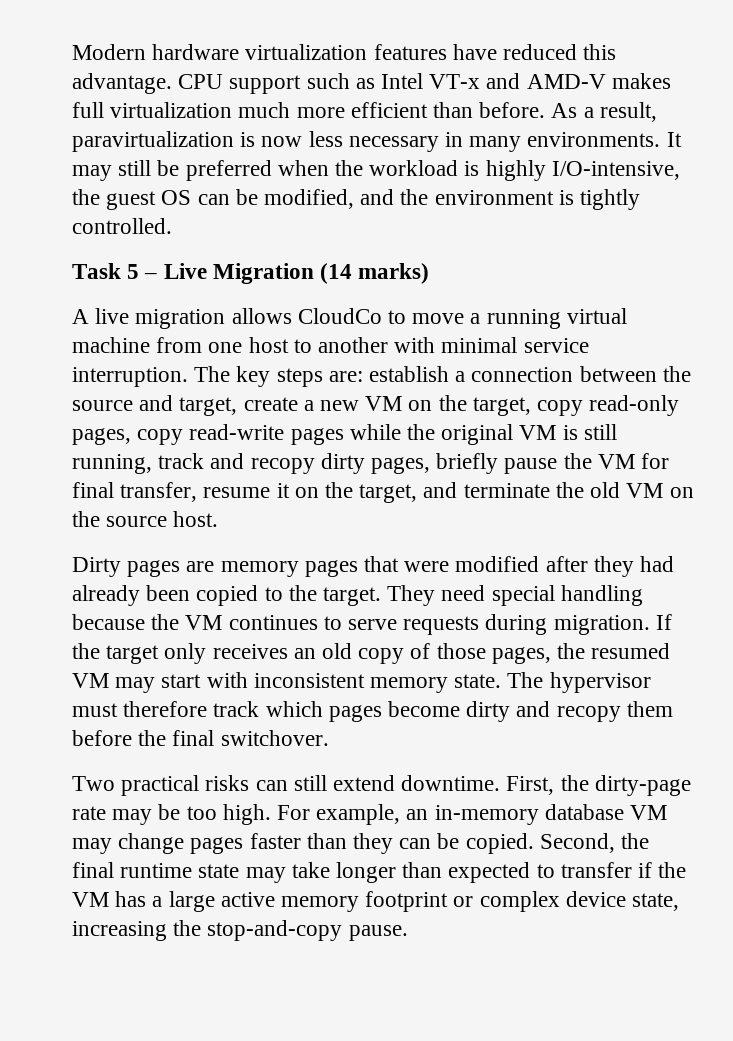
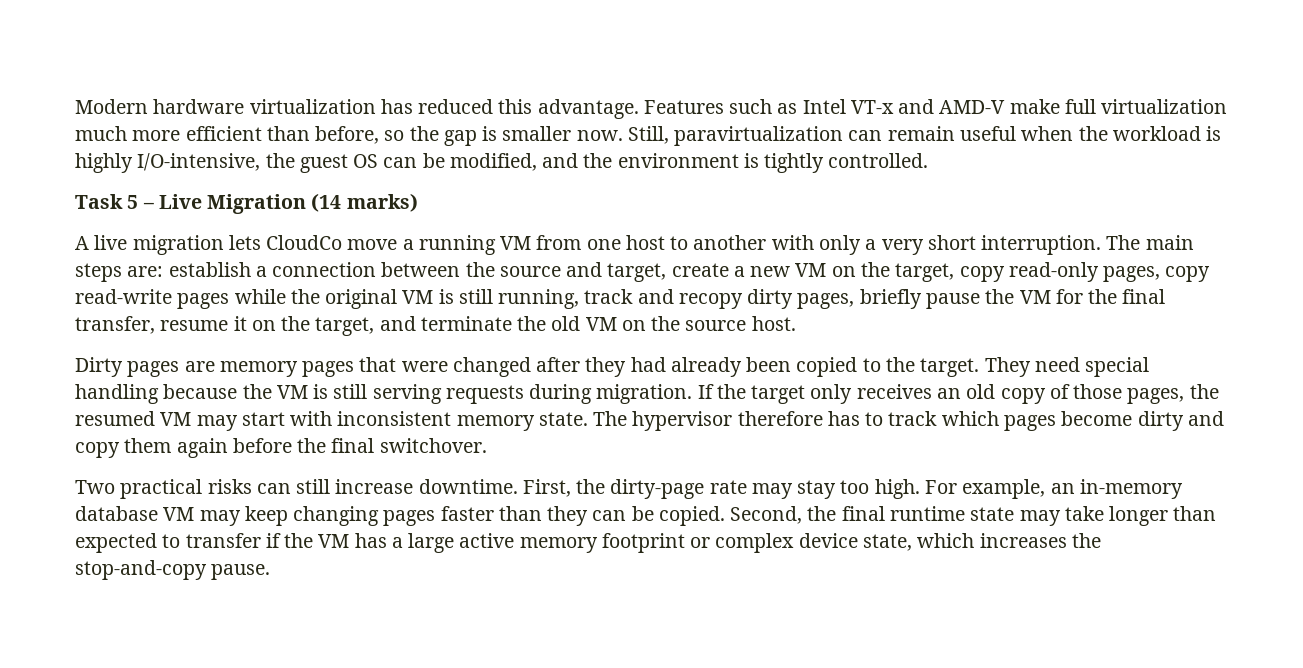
[373,44,497,60] features have -> [380,99,413,114] has
[178,74,302,94] CPU support -> [643,100,724,114] Features
[611,73,671,89] makes -> [1009,99,1060,114] make
[479,102,657,122] [72,131,682,152] [72,160,272,181] before. As a result, paravirtualization is now less necessary in many environments. It may still be preferred -> [315,126,1016,146] before, so the gap is smaller now. Still, paravirtualization can remain useful
[231,308,407,324] allows CloudCo to -> [228,235,343,250] lets CloudCo
[566,308,627,324] [72,337,150,353] virtual machine -> [500,236,532,250] VM
[441,337,589,353] minimal service -> [818,235,976,255] only a very short
[236,366,271,387] key -> [1145,235,1194,250] main
(670, 461) none -> [1088,289,1118,304] the
[455,556,540,572] modified -> [452,357,531,377] changed
[228,615,398,630] continues to serve -> [313,384,442,404] is still serving
[72,701,208,717] must therefore -> [737,411,884,426] therefore has to
[556,701,673,722] recopy them -> [75,438,228,458] copy them again
[333,775,396,791] extend -> [335,479,414,494] increase
[158,804,181,820] be -> [797,480,837,499] stay
[118,833,185,854] change -> [244,506,380,526] keep changing
[72,921,167,941] increasing -> [917,533,1067,548] which increases

